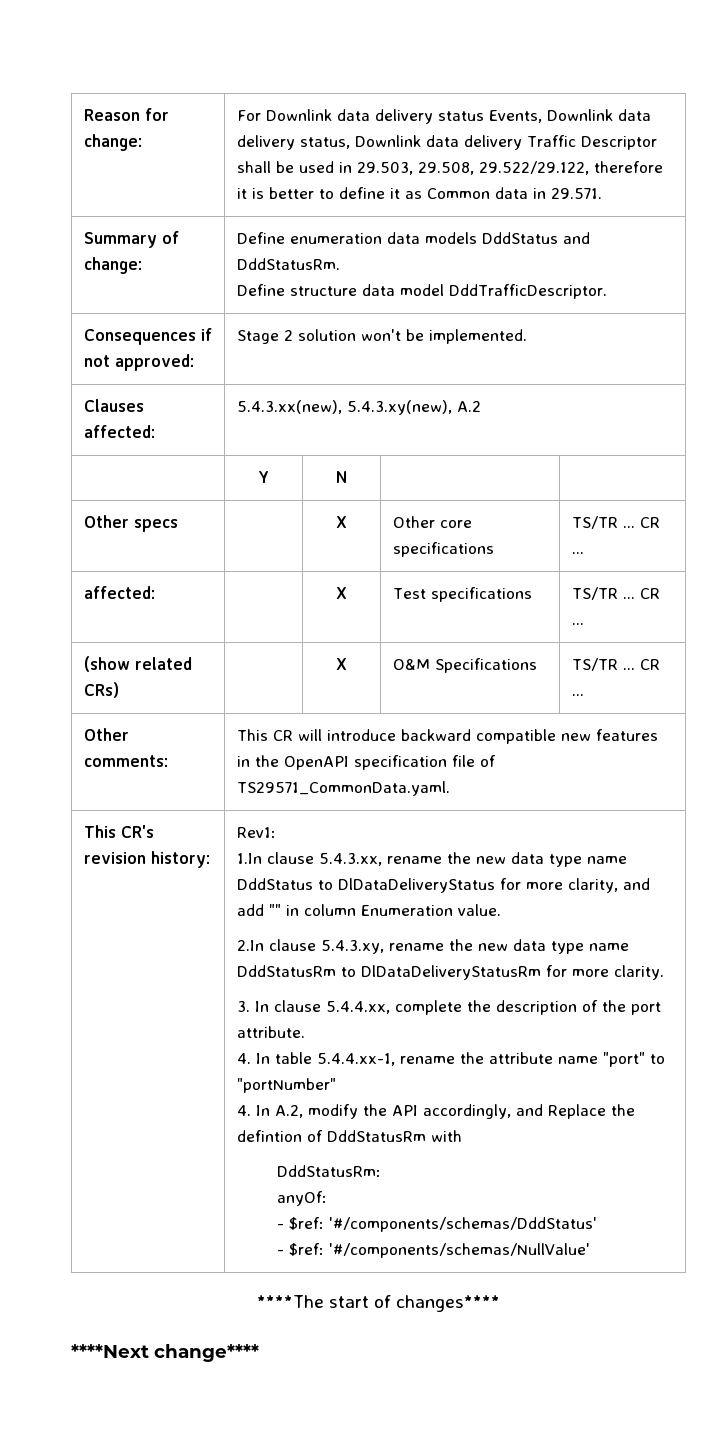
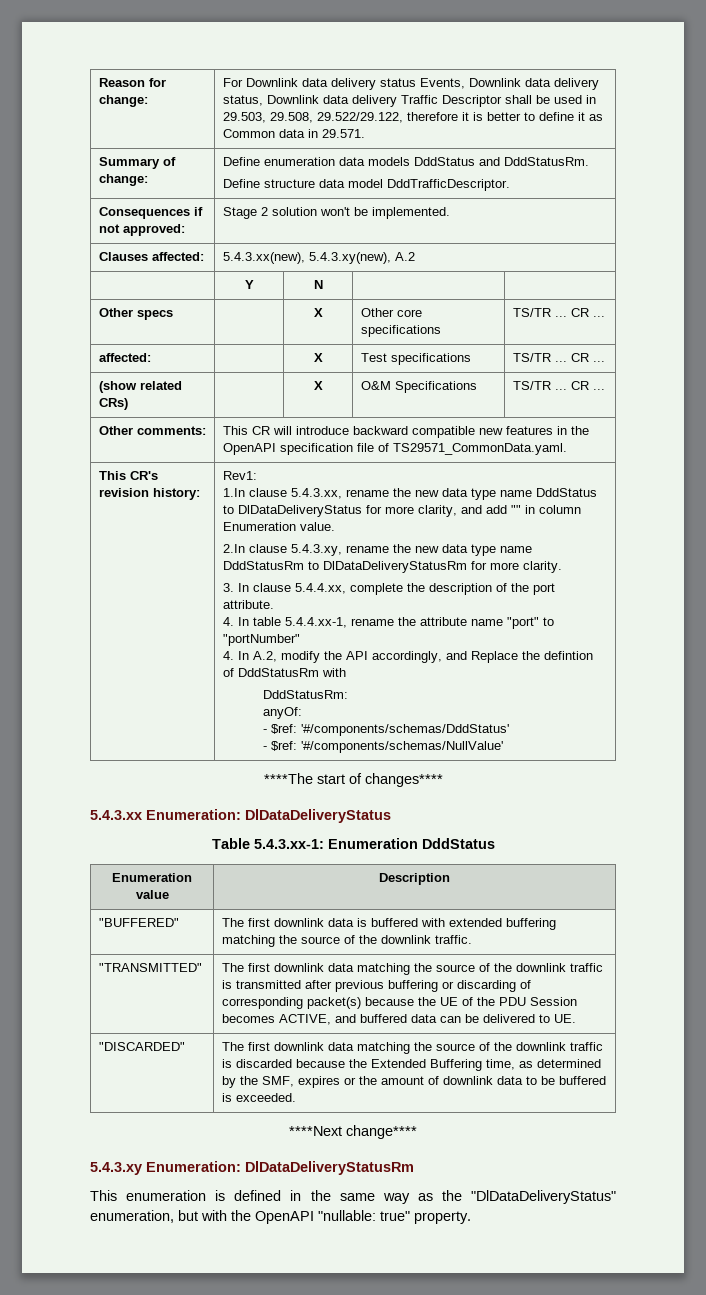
[71,1344,259,1362] ****Next change**** -> [90,809,391,823] [211,838,495,849] [112,873,192,882] [135,890,169,899] [379,873,450,885] [98,918,179,927] [221,918,556,930] [221,935,472,947] [98,963,202,972] [221,963,603,975] [221,980,531,992] [221,997,577,1009] [221,1014,576,1025] [98,1042,185,1051] [221,1042,603,1054] [221,1059,601,1071] [221,1076,606,1088] [221,1093,296,1102] [289,1125,417,1139] [90,1161,414,1175] [90,1190,616,1204] [90,1210,471,1224] 5.4.3.xx Enumeration: DlDataDeliveryStatus // Table 5.4.3.xx-1: Enumeration DddStatus // Enumeration value | Description // "BUFFERED" | The first downlink data is buffered with extended buffering matching the source of the downlink traffic. // "TRANSMITTED" | The first downlink data matching the source of the downlink traffic is transmitted after previous buffering or discarding of corresponding packet(s) because the UE of the PDU Session becomes ACTIVE, and buffered data can be delivered to UE. // "DISCARDED" | The first downlink data matching the source of the downlink traffic is discarded because the Extended Buffering time, as determined by the SMF, expires or the amount of downlink data to be buffered is exceeded. // ****Next change**** // 5.4.3.xy Enumeration: DlDataDeliveryStatusRm // This enumeration is defined in the same way as the "DlDataDeliveryStatus" enumeration, but with the OpenAPI "nullable: true" property.

